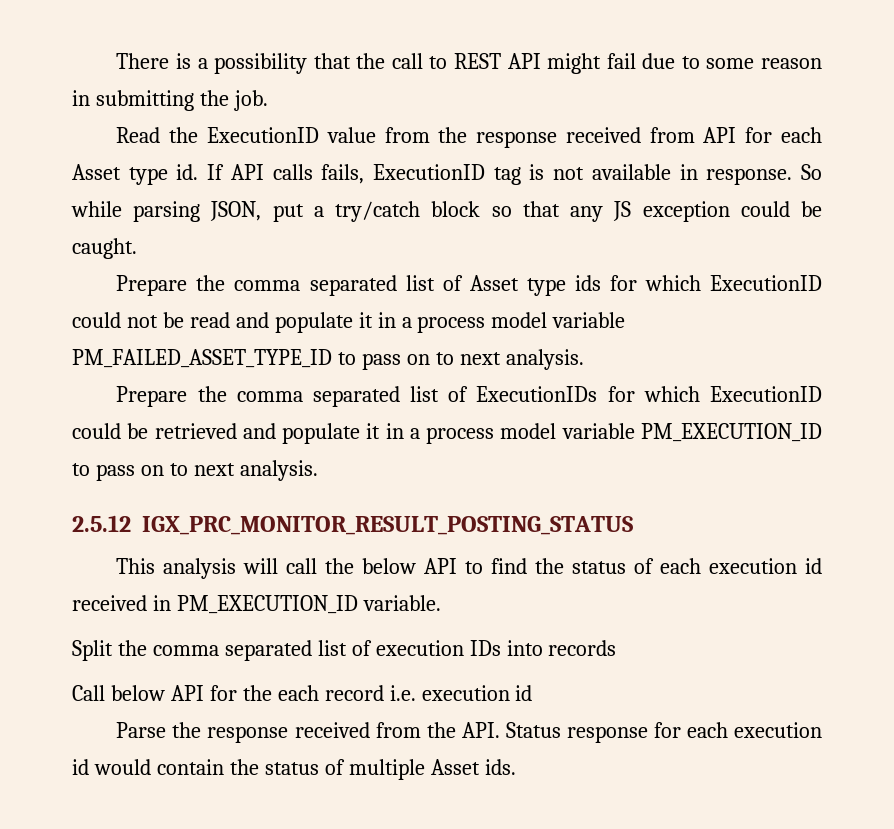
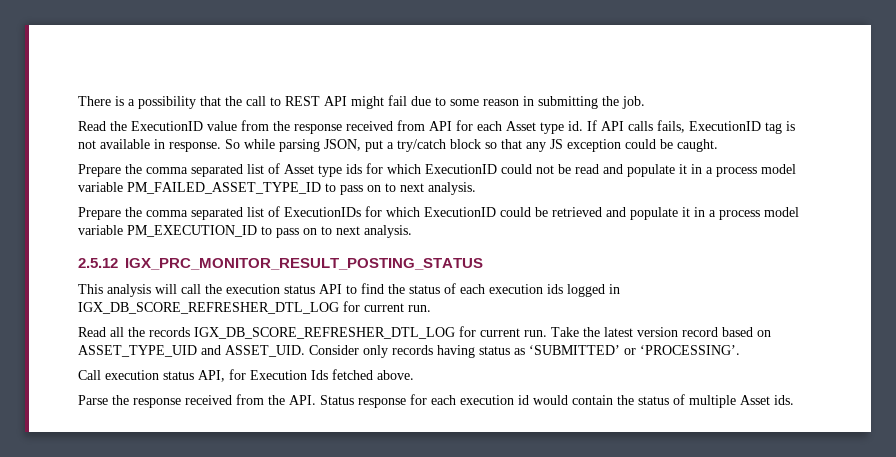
[362,558,417,574] below -> [226,284,315,294] execution status
[805,558,822,574] [72,595,441,614] [72,640,617,661] [72,685,533,701] id received in PM_EXECUTION_ID variable. // Split the comma separated list of execution IDs into records // Call below API for the each record i.e. execution id -> [547,284,620,297] [78,301,431,314] [78,326,771,339] [78,345,740,358] [78,369,414,382] ids logged in IGX_DB_SCORE_REFRESHER_DTL_LOG for current run. // Read all the records IGX_DB_SCORE_REFRESHER_DTL_LOG for current run. Take the latest version record based on ASSET_TYPE_UID and ASSET_UID. Consider only records having status as ‘SUBMITTED’ or ‘PROCESSING’. // Call execution status API, for Execution Ids fetched above.

